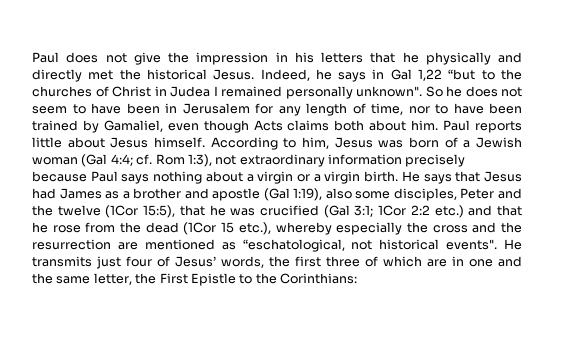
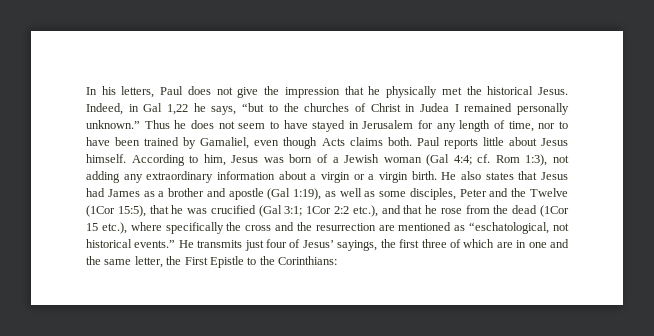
(32, 57) none -> [86,86,155,98] In his letters,
[275,52,363,63] in his letters -> (340, 92) none
[498,52,522,63] [32,69,82,82] and directly -> (438, 92) none
[315,69,367,82] he says -> (123, 109) none
(443, 75) none -> [193,103,237,115] he says,
[356,86,443,97] unknown". So -> [86,120,170,129] unknown.” Thus
[126,103,160,114] been -> [312,120,346,132] stayed
[334,120,439,131] both about him. -> [387,137,412,146] both.
[239,154,466,167] [32,171,203,184] extraordinary information precisely because Paul says nothing -> [86,171,275,183] adding any extraordinary information
[423,174,452,184] says -> [461,171,514,180] also states
[325,188,352,199] also -> [324,188,376,197] as well as
[57,205,101,216] twelve -> [529,188,568,197] Twelve
[434,205,464,218] etc.) -> [352,205,378,217] etc.),
[275,222,403,235] whereby especially -> [130,222,224,234] where specifically
[446,239,498,250] events". -> [134,240,176,248] events.”
[221,256,264,268] words, -> [337,240,378,251] sayings,

